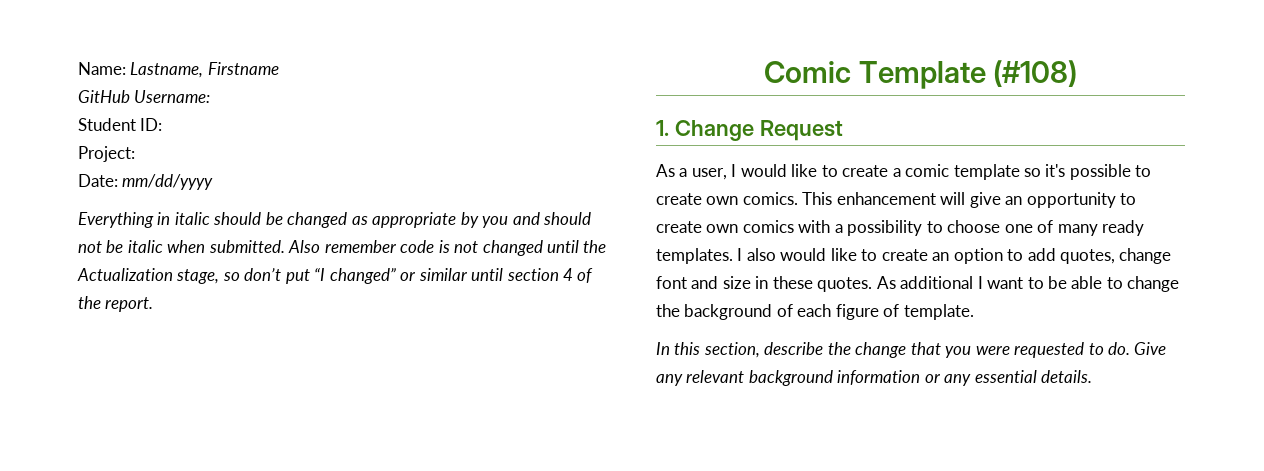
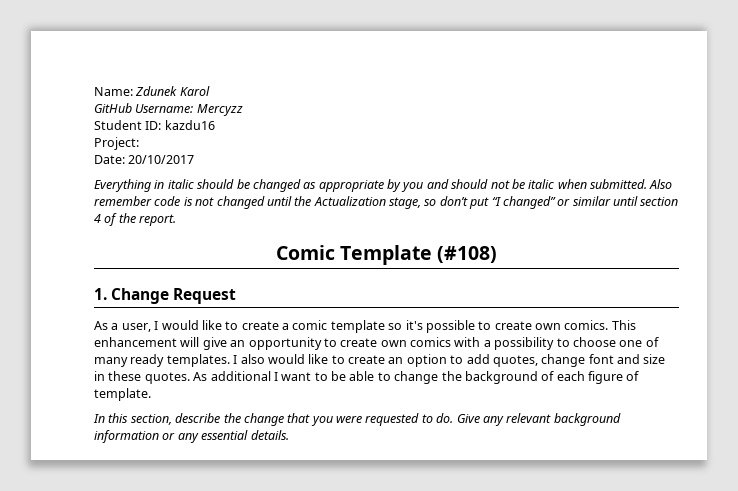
[130,62,279,78] Lastname, Firstname -> [135,86,210,96] Zdunek Karol
(211, 96) none -> [196,104,243,116] Mercyzz
(163, 124) none -> [164,120,215,130] kazdu16
[122,174,214,190] mm/dd/yyyy -> [128,155,195,164] 20/10/2017

